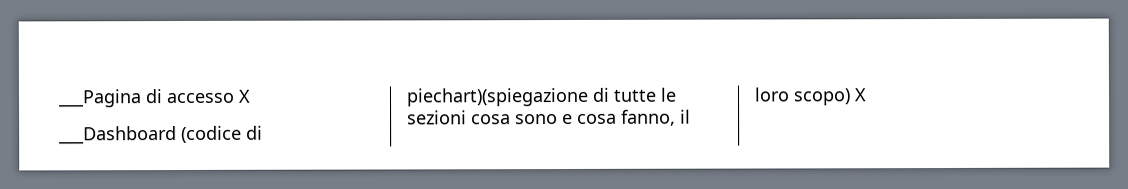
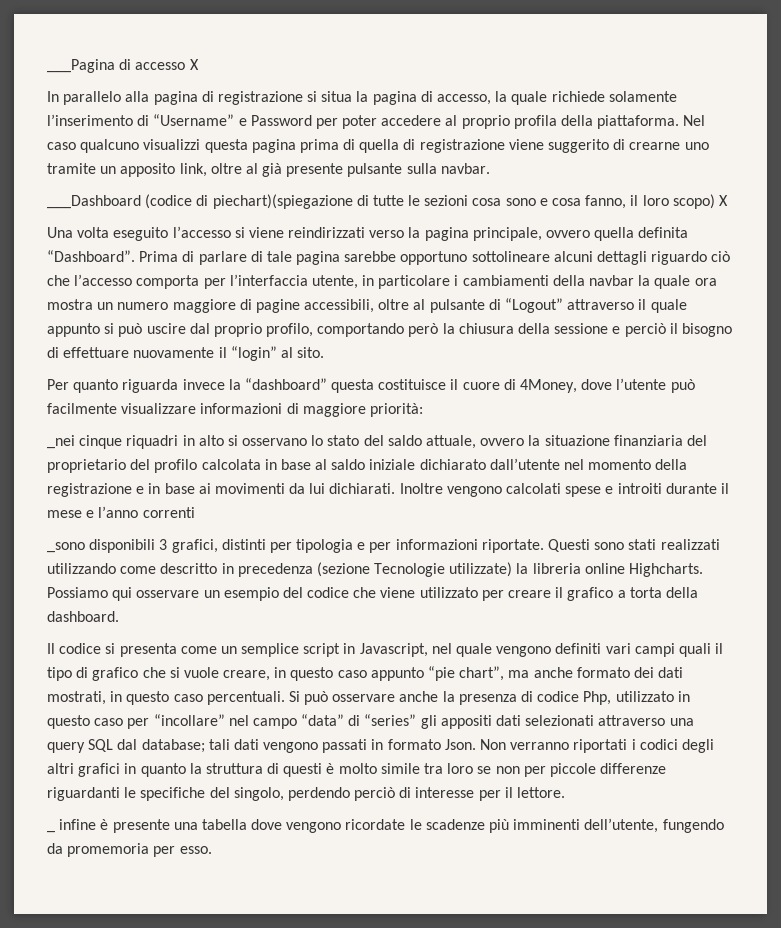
(251, 96) none -> [47,91,677,105] [47,114,706,129] [47,139,709,153] [47,163,490,177] // In parallelo alla pagina di registrazione si situa la pagina di accesso, la quale richiede solamente l’inserimento di “Username” e Password per poter accedere al proprio profila della piattaforma. Nel caso qualcuno visualizzi questa pagina prima di quella di registrazione viene suggerito di crearne uno tramite un apposito link, oltre al già presente pulsante sulla navbar.
(867, 95) none -> [47,226,689,241] [47,250,731,265] [47,274,717,289] [47,298,687,313] [47,323,732,337] [47,346,325,361] [47,378,695,393] [47,403,423,417] [47,435,707,449] [47,458,688,473] [47,483,729,497] [47,506,195,518] [47,539,720,553] [47,562,704,577] [47,587,698,601] [47,611,119,622] [47,643,724,657] [47,666,684,681] [47,691,690,705] [47,714,694,729] [47,739,714,753] [47,763,667,777] [47,787,566,801] [47,830,55,833] [59,818,724,833] [47,843,212,857] // Una volta eseguito l’accesso si viene reindirizzati verso la pagina principale, ovvero quella definita “Dashboard”. Prima di parlare di tale pagina sarebbe opportuno sottolineare alcuni dettagli riguardo ciò che l’accesso comporta per l’interfaccia utente, in particolare i cambiamenti della navbar la quale ora mostra un numero maggiore di pagine accessibili, oltre al pulsante di “Logout” attraverso il quale appunto si può uscire dal proprio profilo, comportando però la chiusura della sessione e perciò il bisogno di effettuare nuovamente il “login” al sito. // Per quanto riguarda invece la “dashboard” questa costituisce il cuore di 4Money, dove l’utente può facilmente visualizzare informazioni di maggiore priorità: // _nei cinque riquadri in alto si osservano lo stato del saldo attuale, ovvero la situazione finanziaria del proprietario del profilo calcolata in base al saldo iniziale dichiarato dall’utente nel momento della registrazione e in base ai movimenti da lui dichiarati. Inoltre vengono calcolati spese e introiti durante il mese e l’anno correnti // _sono disponibili 3 grafici, distinti per tipologia e per informazioni riportate. Questi sono stati realizzati utilizzando come descritto in precedenza (sezione Tecnologie utilizzate) la libreria online Highcharts. Possiamo qui osservare un esempio del codice che viene utilizzato per creare il grafico a torta della dashboard. // Il codice si presenta come un semplice script in Javascript, nel quale vengono definiti vari campi quali il tipo di grafico che si vuole creare, in questo caso appunto “pie chart”, ma anche formato dei dati mostrati, in questo caso percentuali. Si può osservare anche la presenza di codice Php, utilizzato in questo caso per “incollare” nel campo “data” di “series” gli appositi dati selezionati attraverso una query SQL dal database; tali dati vengono passati in formato Json. Non verranno riportati i codici degli altri grafici in quanto la struttura di questi è molto simile tra loro se non per piccole differenze riguardanti le specifiche del singolo, perdendo perciò di interesse per il lettore. // _ infine è presente una tabella dove vengono ricordate le scadenze più imminenti dell’utente, fungendo da promemoria per esso.

